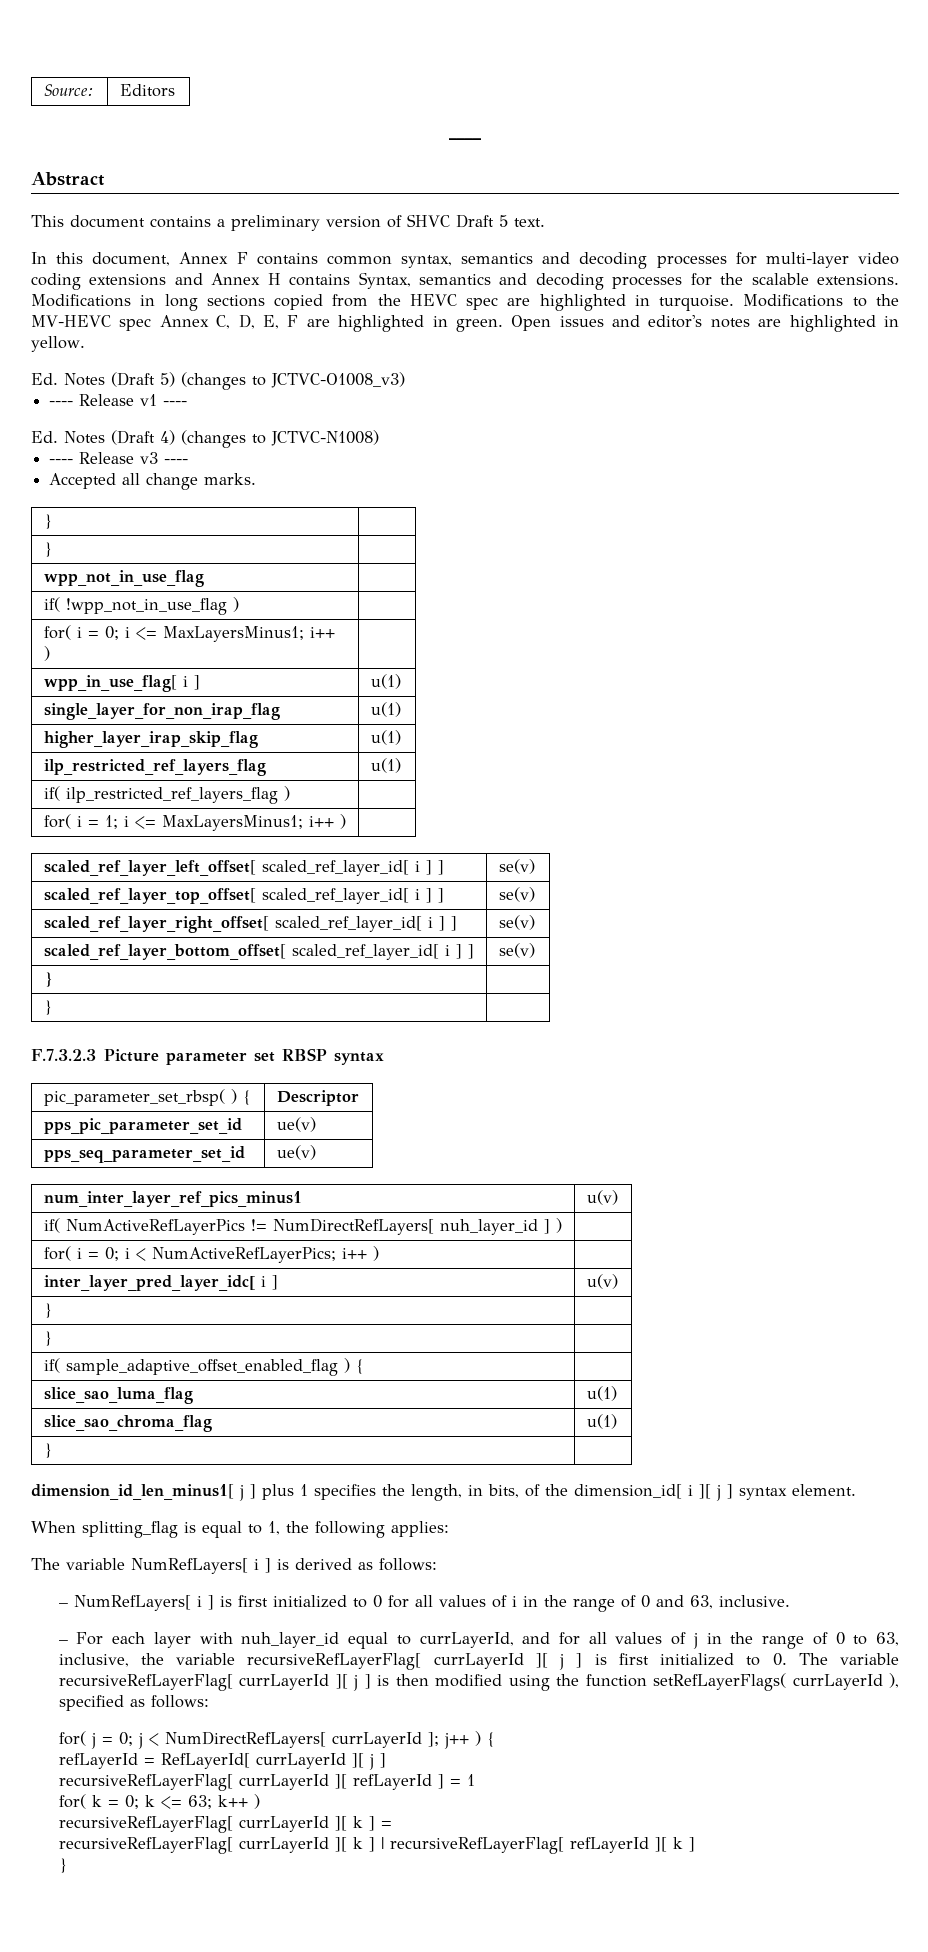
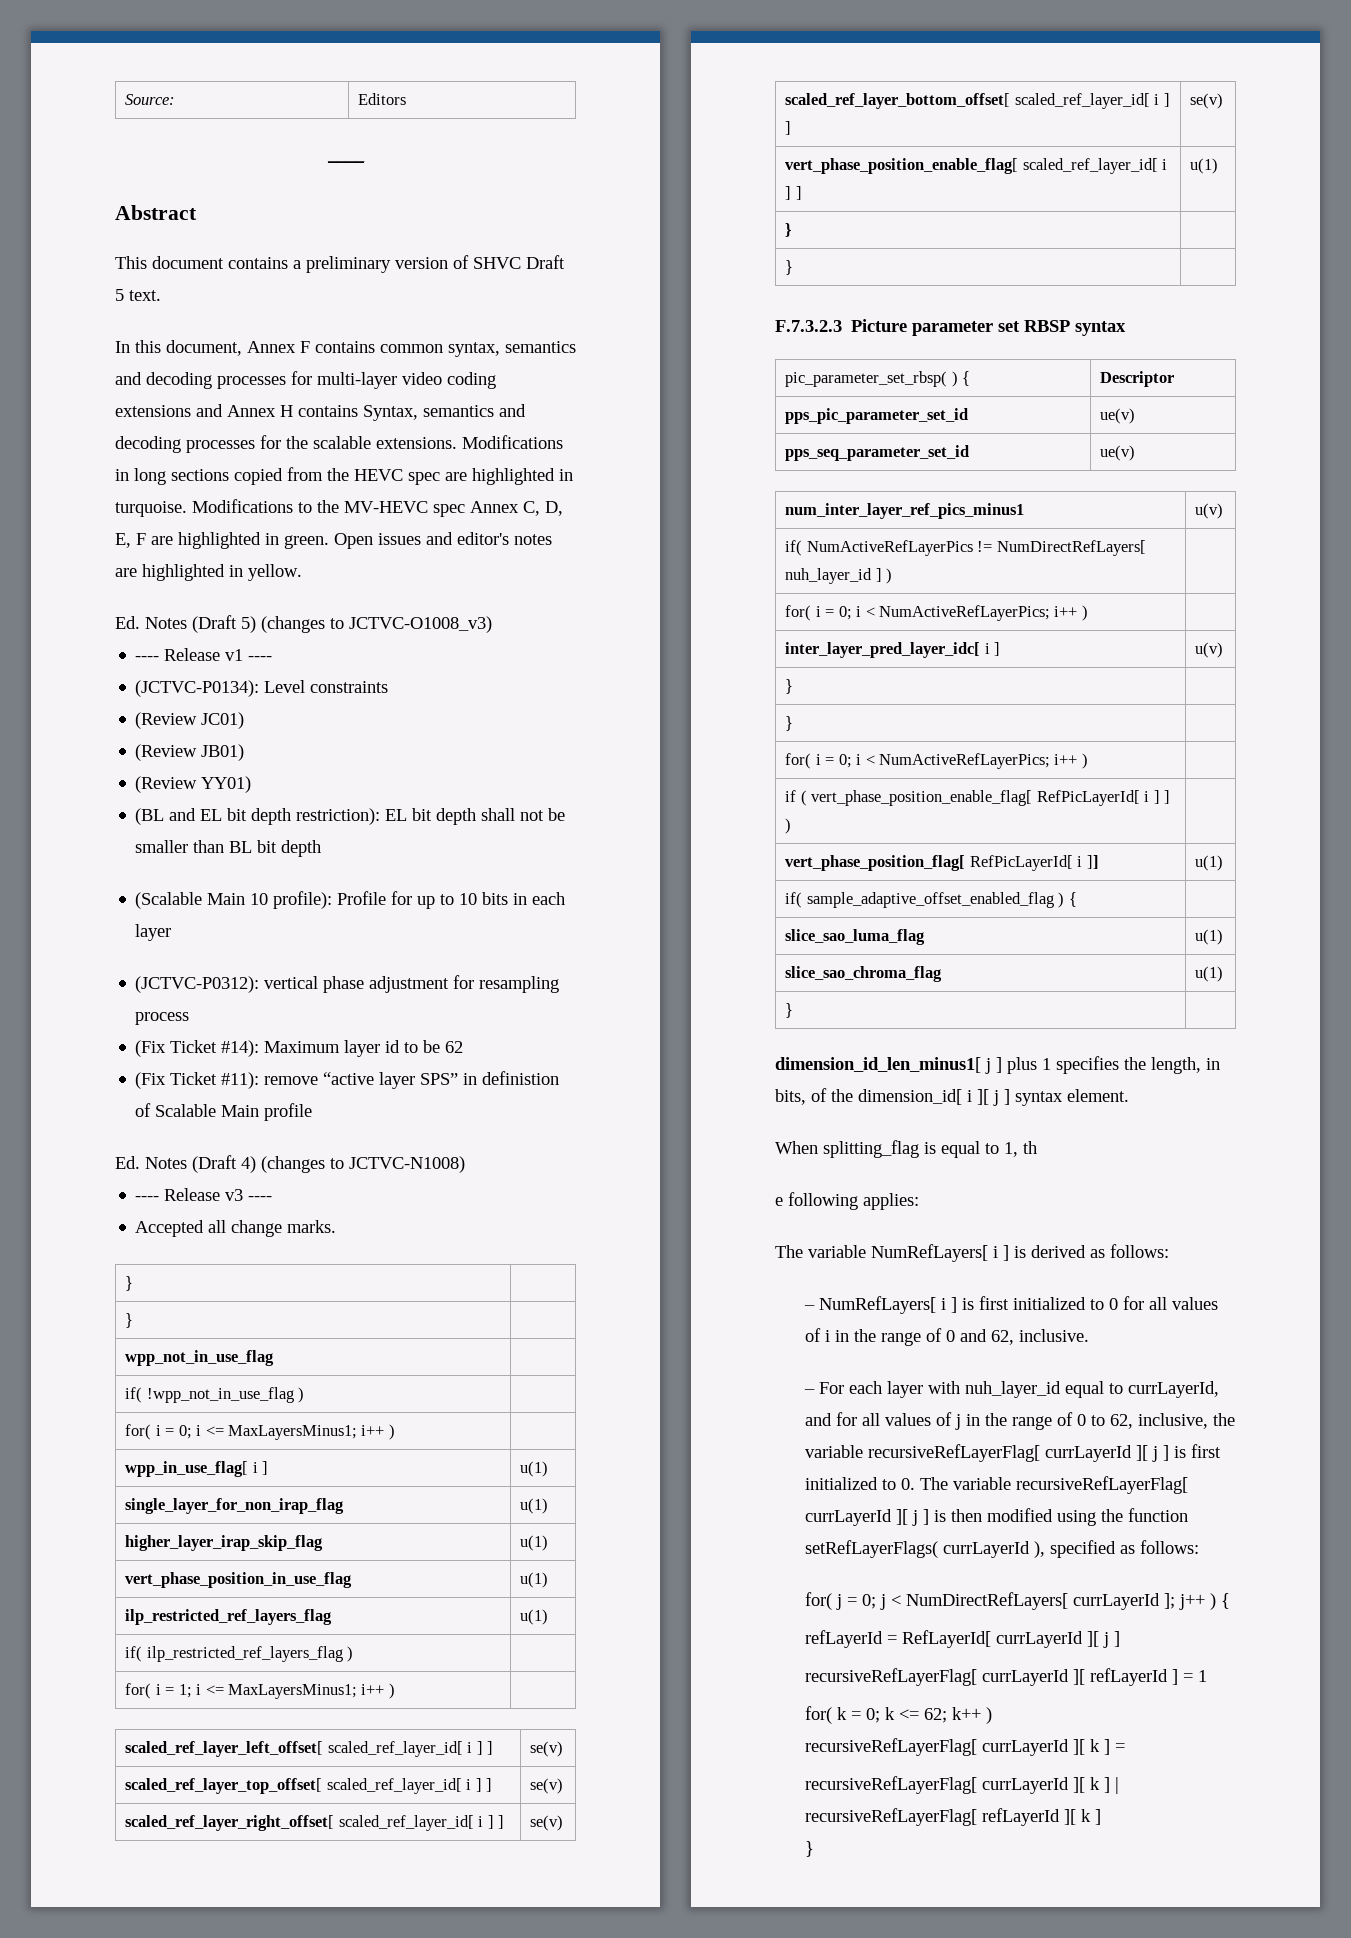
(188, 403) none -> [135,680,389,697] [135,712,245,729] [135,744,245,761] [135,776,252,793] [135,808,566,825] [135,840,322,857] [135,891,566,909] [135,924,172,941] [135,975,560,993] [135,1012,190,1025] [135,1040,464,1057] [135,1071,560,1089] [135,1103,313,1121] // (JCTVC-P0134): Level constraints // (Review JC01) // (Review JB01) // (Review YY01) // (BL and EL bit depth restriction): EL bit depth shall not be smaller than BL bit depth // (Scalable Main 10 profile): Profile for up to 10 bits in each layer // (JCTVC-P0312): vertical phase adjustment for resampling process // (Fix Ticket #14): Maximum layer id to be 62 // (Fix Ticket #11): remove “active layer SPS” in definistion of Scalable Main profile
(401, 737) none -> [125,1572,353,1588] [520,1572,549,1588] // vert_phase_position_in_use_flag | u(1)
(535, 950) none -> [785,158,1168,174] [785,186,802,200] [1190,158,1219,174] // vert_phase_position_enable_flag[ scaled_ref_layer_id[ i ] ] | u(1)
(52, 1338) none -> [785,753,1088,769] [785,790,1171,806] [785,818,792,834] [785,855,1099,871] [1195,855,1224,871] // for( i = 0; i < NumActiveRefLayerPics; i++ ) | // if ( vert_phase_position_enable_flag[ RefPicLayerId[ i ] ] ) | // vert_phase_position_flag[ RefPicLayerId[ i ]] | u(1)
[286,1521,309,1533] the -> [1023,1141,1037,1154] [775,1197,783,1206] th // e
[689,1595,713,1609] 63, -> [990,1330,1014,1345] 62,
[875,1632,899,1646] 63, -> [1109,1414,1133,1429] 62,
[187,1795,212,1809] 63; -> [923,1708,947,1723] 62;

